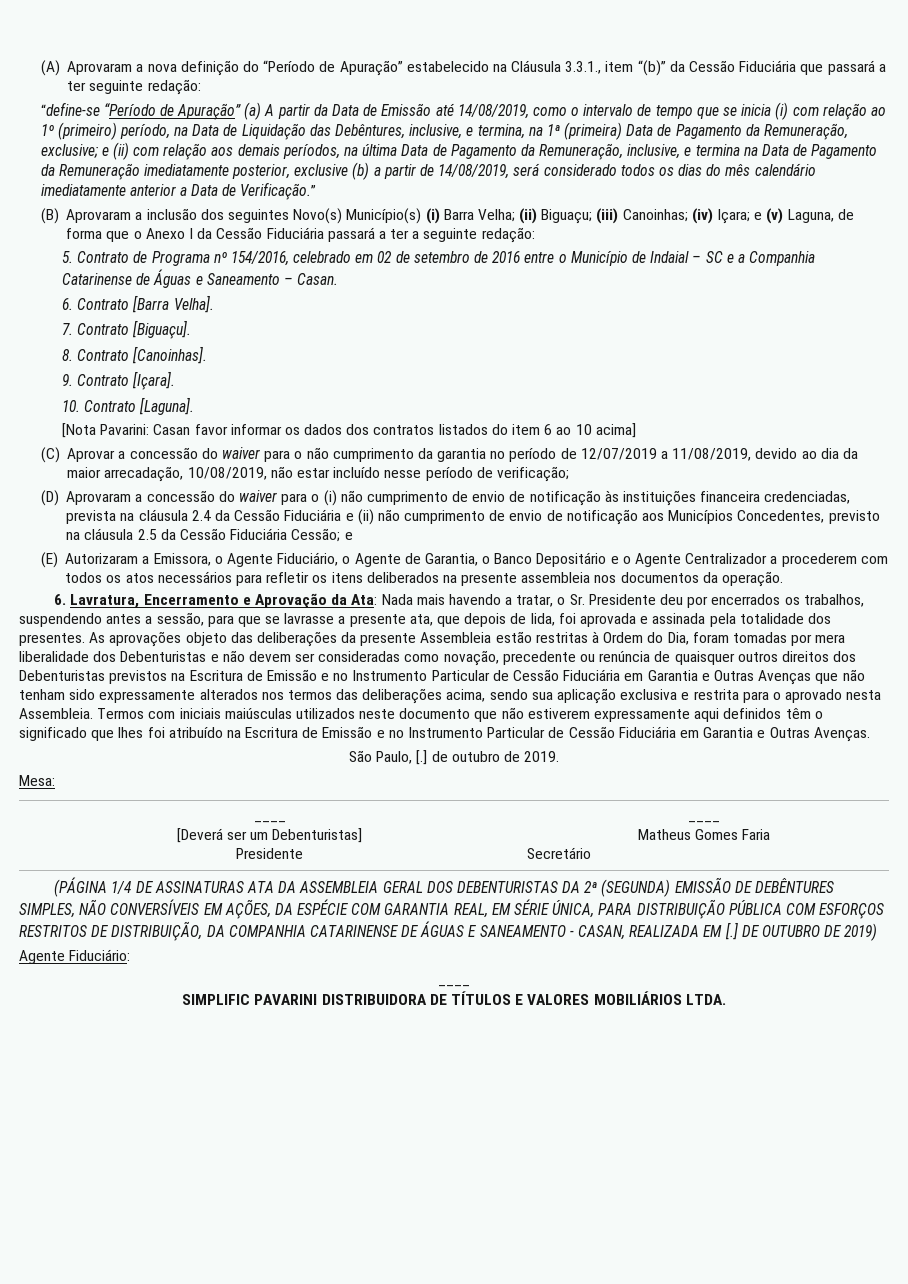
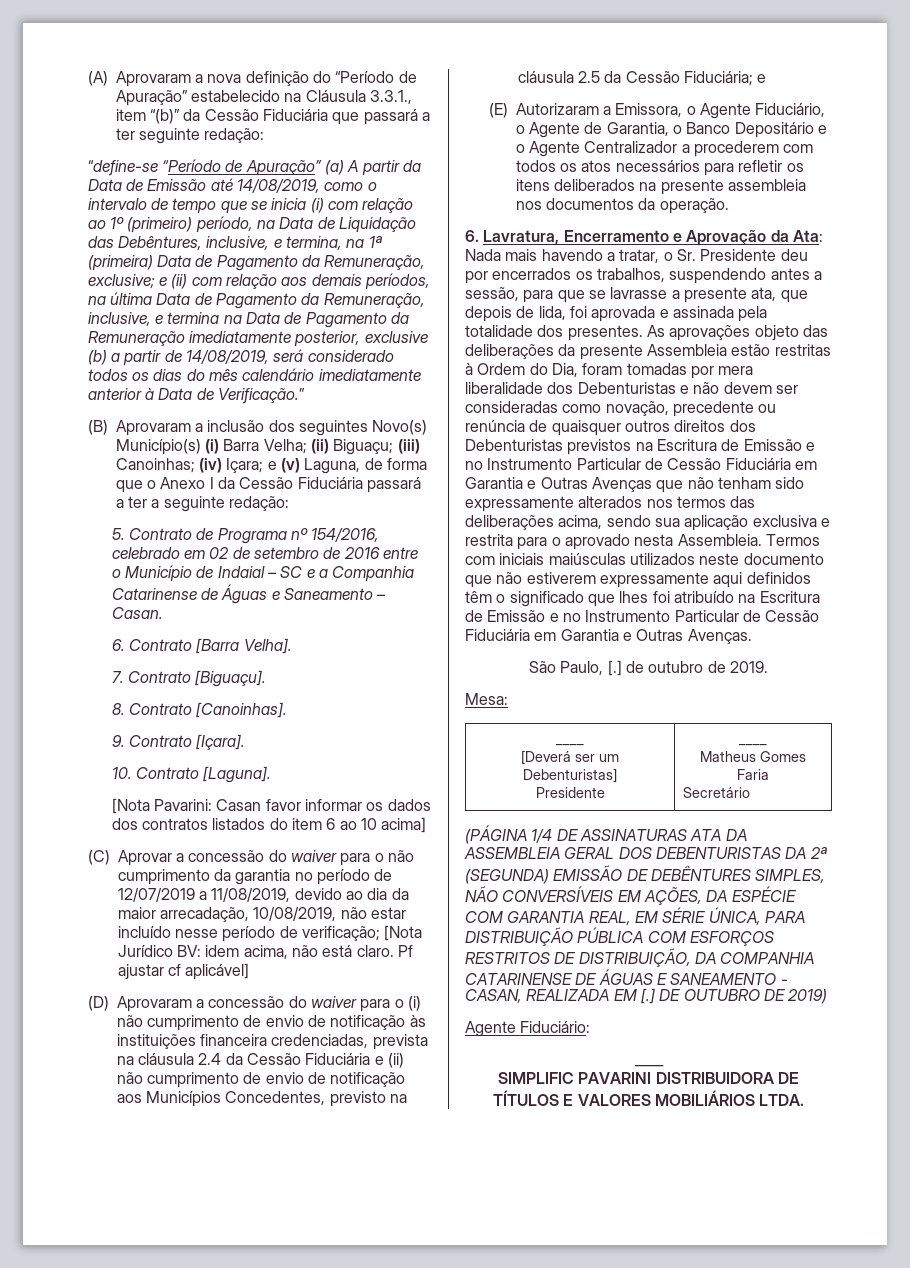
[179,187,187,196] a -> [145,388,155,400] à
(569, 474) none -> [384,925,423,941] [117,945,414,959] [117,963,250,980] [Nota Jurídico BV: idem acima, não está claro. Pf ajustar cf aplicável]
[230,528,341,542] Fiduciária Cessão; -> [684,71,754,86] Fiduciária;

